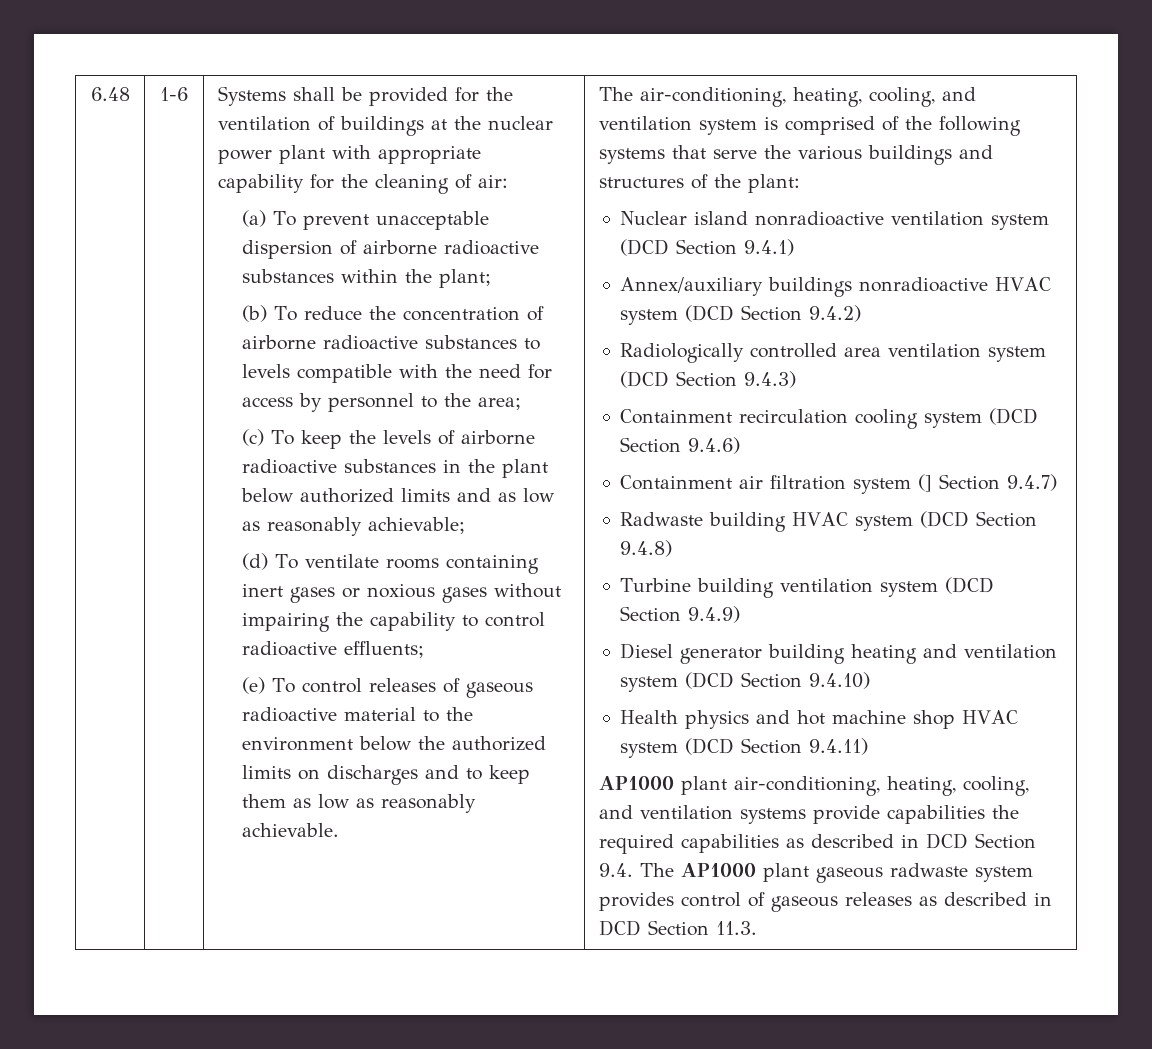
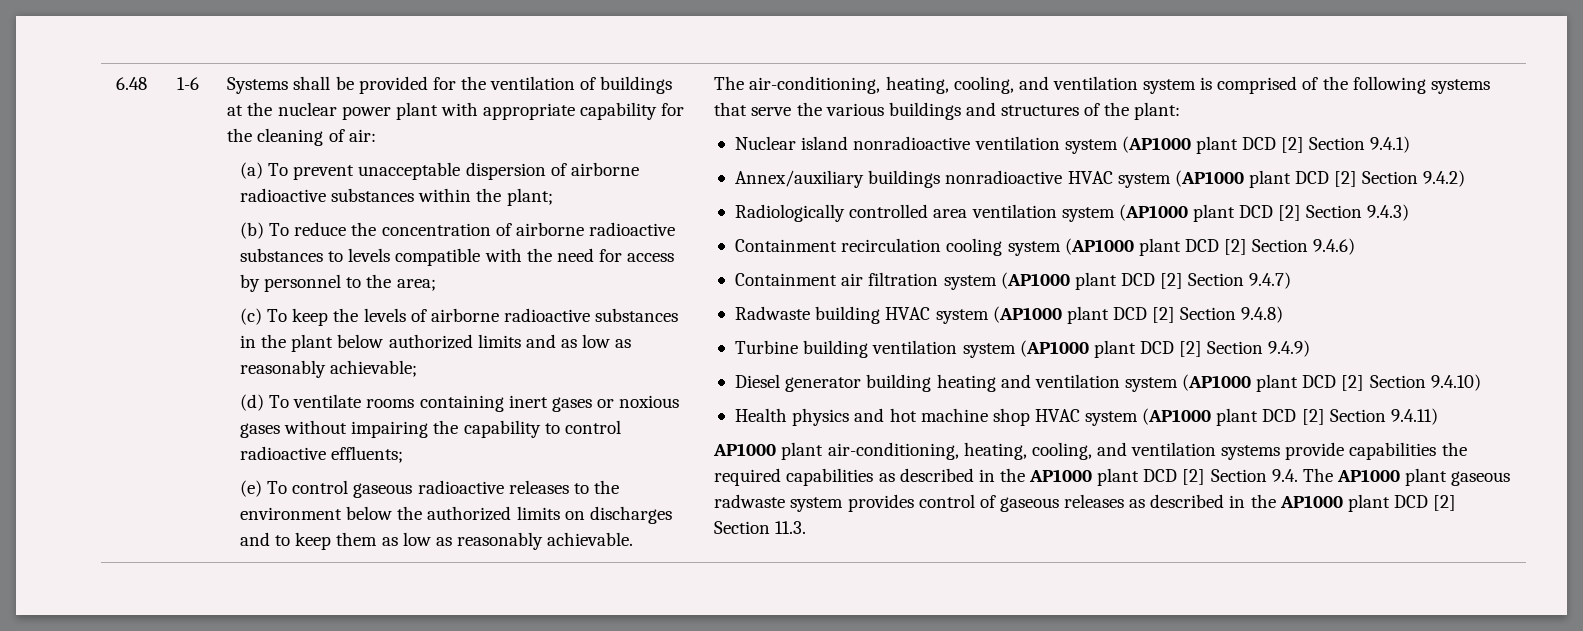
[368,678,460,693] releases of -> (349, 487) none
[343,707,416,721] material -> [508,480,569,494] releases
[620,239,670,256] (DCD -> [1121,136,1305,154] (AP1000 plant DCD [2]
[685,305,735,322] (DCD -> [1174,170,1358,188] (AP1000 plant DCD [2]
[620,371,670,388] (DCD -> [1118,204,1302,222] (AP1000 plant DCD [2]
[989,408,1039,425] (DCD -> [1064,238,1248,256] (AP1000 plant DCD [2]
[918,474,933,492] (] -> [1000,272,1184,290] (AP1000 plant DCD [2]
[920,511,970,528] (DCD -> [992,306,1176,324] (AP1000 plant DCD [2]
[945,577,995,594] (DCD -> [1019,340,1203,358] (AP1000 plant DCD [2]
[685,672,735,689] (DCD -> [1182,374,1365,392] (AP1000 plant DCD [2]
[685,738,735,755] (DCD -> [1142,408,1325,426] (AP1000 plant DCD [2]
[925,833,968,849] DCD -> [999,468,1206,486] the AP1000 plant DCD [2]
[598,920,641,936] DCD -> [1250,494,1457,512] the AP1000 plant DCD [2]

